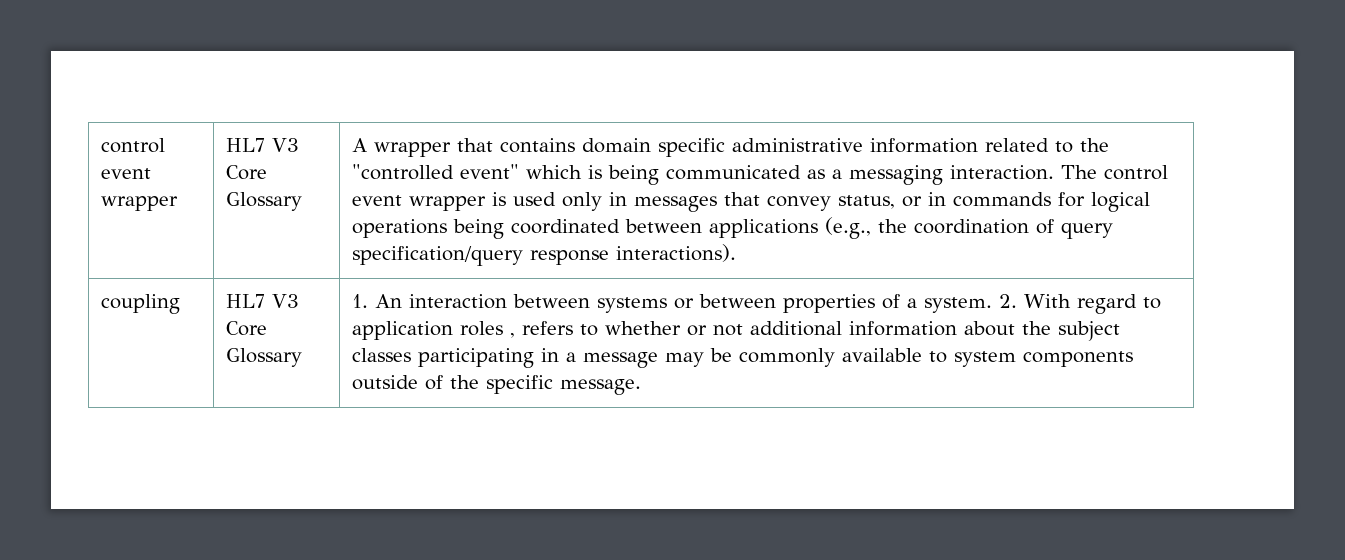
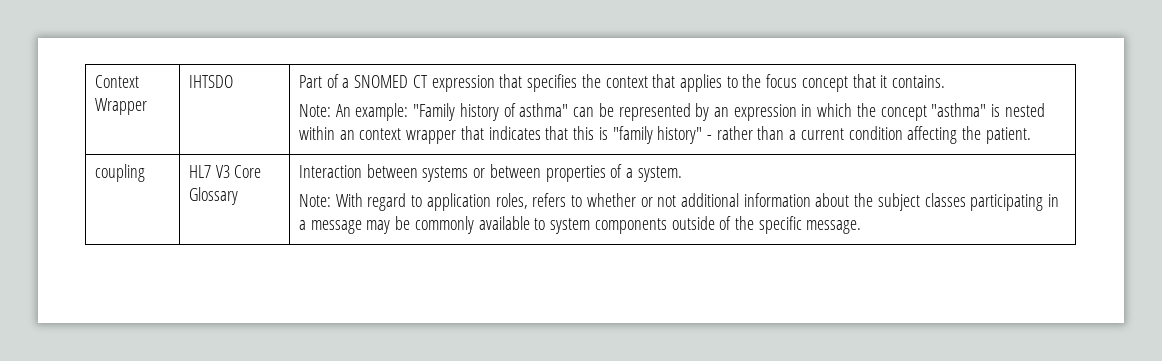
[101,138,166,153] [101,168,152,179] [101,196,179,211] [226,138,300,152] [226,165,268,180] [226,192,303,211] [352,138,1110,157] [352,164,1169,185] [352,192,1151,212] [352,217,1114,239] [352,244,737,266] control event wrapper | HL7 V3 Core Glossary | A wrapper that contains domain specific administrative information related to the "controlled event" which is being communicated as a messaging interaction. The control event wrapper is used only in messages that convey status, or in commands for logical operations being coordinated between applications (e.g., the coordination of query specification/query response interactions). -> [94,75,139,88] [94,98,147,115] [188,75,233,88] [298,74,946,92] [298,103,1045,121] [298,126,1031,144] Context Wrapper | IHTSDO | Part of a SNOMED CT expression that specifies the context that applies to the focus concept that it contains. // Note: An example: "Family history of asthma" can be represented by an expression in which the concept "asthma" is nested within an context wrapper that indicates that this is "family history" - rather than a current condition affecting the patient.
[352,294,508,309] 1. An interaction -> [298,165,362,178] Interaction
[999,294,1018,308] 2. -> [298,194,331,207] // Note:
[460,321,516,338] roles , -> [495,193,528,209] roles,

